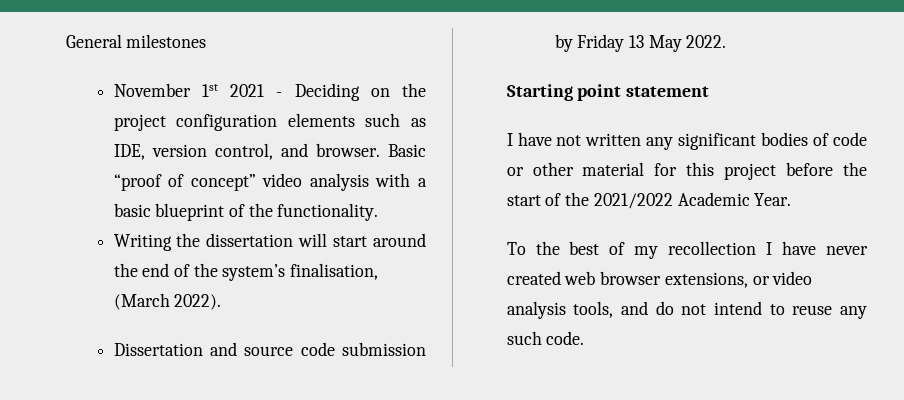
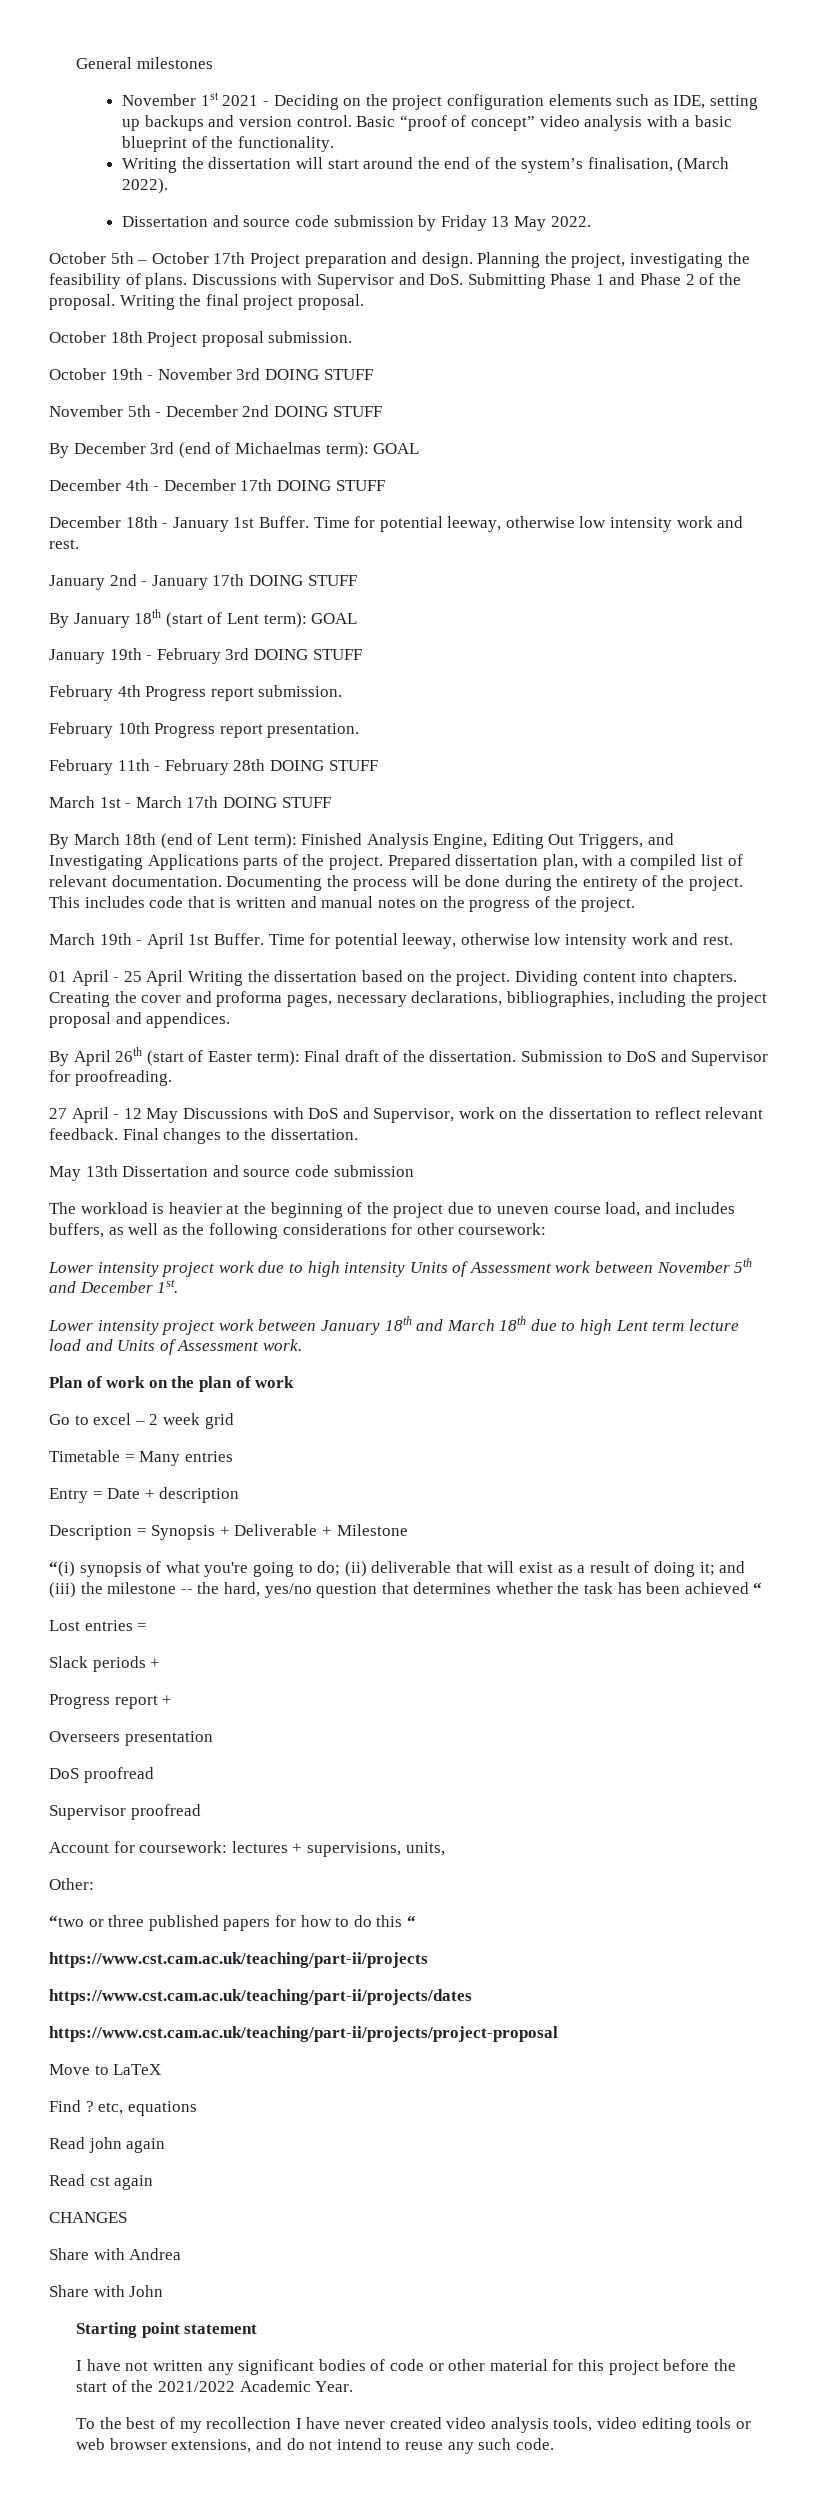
[151,143,380,160] version control, and browser. -> [709,95,758,110] [122,115,352,131] setting up backups and version control.
(727, 41) none -> [49,252,750,268] [49,273,741,289] [49,294,364,310] [49,331,353,347] [49,368,373,380] [49,405,382,417] [49,442,420,458] [49,479,385,491] [49,516,744,532] [49,539,79,549] [49,574,357,590] [49,609,358,628] [49,648,362,664] [49,685,343,701] [49,722,360,738] [49,759,378,775] [49,796,331,808] [49,833,674,849] [49,854,743,870] [49,875,743,891] [49,896,636,912] [49,933,733,949] [49,970,737,986] [49,991,768,1007] [49,1012,231,1028] [49,1047,769,1066] [49,1070,172,1086] [49,1107,764,1123] [49,1128,358,1144] [49,1165,414,1181] [49,1202,736,1218] [49,1223,547,1239] [48,1258,753,1277] [49,1279,179,1293] [48,1316,739,1335] [49,1339,302,1355] [49,1376,295,1392] [49,1413,234,1429] [49,1450,233,1466] [49,1487,240,1503] [49,1524,408,1540] [49,1561,746,1577] [49,1582,763,1598] [49,1620,148,1631] [49,1656,161,1672] [49,1694,173,1709] [49,1731,213,1746] [49,1767,154,1783] [49,1804,201,1820] [49,1841,445,1857] [49,1878,94,1890] [49,1915,416,1931] [49,1952,428,1968] [49,1989,472,2005] [49,2026,558,2042] [49,2064,162,2075] [49,2100,197,2116] [49,2137,166,2153] [49,2174,154,2190] [49,2212,127,2223] [49,2248,182,2260] [49,2285,164,2297] // October 5th – October 17th Project preparation and design. Planning the project, investigating the feasibility of plans. Discussions with Supervisor and DoS. Submitting Phase 1 and Phase 2 of the proposal. Writing the final project proposal. // October 18th Project proposal submission. // October 19th - November 3rd DOING STUFF // November 5th - December 2nd DOING STUFF // By December 3rd (end of Michaelmas term): GOAL // December 4th - December 17th DOING STUFF // December 18th - January 1st Buffer. Time for potential leeway, otherwise low intensity work and rest. // January 2nd - January 17th DOING STUFF // By January 18th (start of Lent term): GOAL // January 19th - February 3rd DOING STUFF // February 4th Progress report submission. // February 10th Progress report presentation. // February 11th - February 28th DOING STUFF // March 1st - March 17th DOING STUFF // By March 18th (end of Lent term): Finished Analysis Engine, Editing Out Triggers, and Investigating Applications parts of the project. Prepared dissertation plan, with a compiled list of relevant documentation. Documenting the process will be done during the entirety of the project. This includes code that is written and manual notes on the progress of the project. // March 19th - April 1st Buffer. Time for potential leeway, otherwise low intensity work and rest. // 01 April - 25 April Writing the dissertation based on the project. Dividing content into chapters. Creating the cover and proforma pages, necessary declarations, bibliographies, including the project proposal and appendices. // By April 26th (start of Easter term): Final draft of the dissertation. Submission to DoS and Supervisor for proofreading. // 27 April - 12 May Discussions with DoS and Supervisor, work on the dissertation to reflect relevant feedback. Final changes to the dissertation. // May 13th Dissertation and source code submission // The workload is heavier at the beginning of the project due to uneven course load, and includes buffers, as well as the following considerations for other coursework: // Lower intensity project work due to high intensity Units of Assessment work between November 5th and December 1st. // Lower intensity project work between January 18th and March 18th due to high Lent term lecture load and Units of Assessment work. // Plan of work on the plan of work // Go to excel – 2 week grid // Timetable = Many entries // Entry = Date + description // Description = Synopsis + Deliverable + Milestone // “(i) synopsis of what you're going to do; (ii) deliverable that will exist as a result of doing it; and (iii) the milestone -- the hard, yes/no question that determines whether the task has been achieved “ // Lost entries = // Slack periods + // Progress report + // Overseers presentation // DoS proofread // Supervisor proofread // Account for coursework: lectures + supervisions, units, // Other: // “two or three published papers for how to do this “ // https://www.cst.cam.ac.uk/teaching/part-ii/projects // https://www.cst.cam.ac.uk/teaching/part-ii/projects/dates // https://www.cst.cam.ac.uk/teaching/part-ii/projects/project-proposal // Move to LaTeX // Find ? etc, equations // Read john again // Read cst again // CHANGES // Share with Andrea // Share with John
[564,271,813,288] [506,301,614,319] web browser extensions, or video analysis tools, -> [446,2417,751,2433] [76,2438,252,2453] video analysis tools, video editing tools or web browser extensions,

